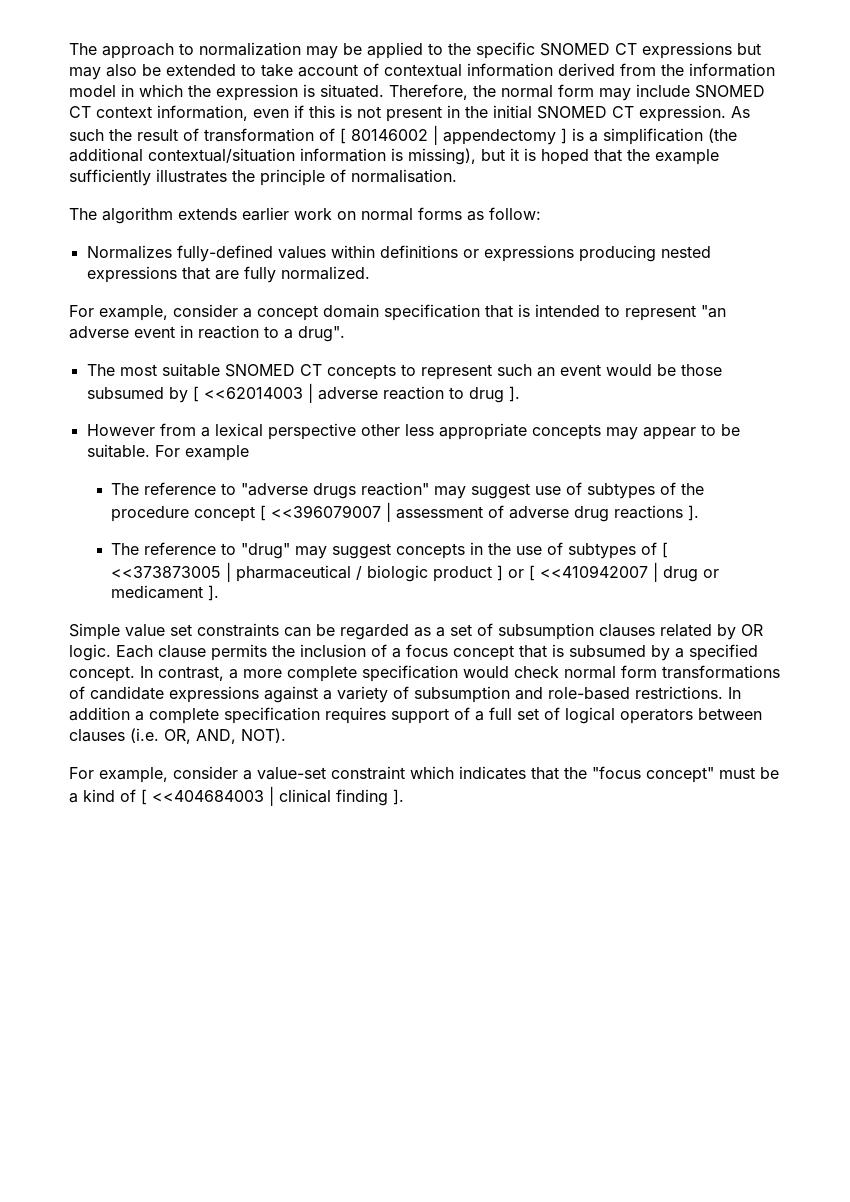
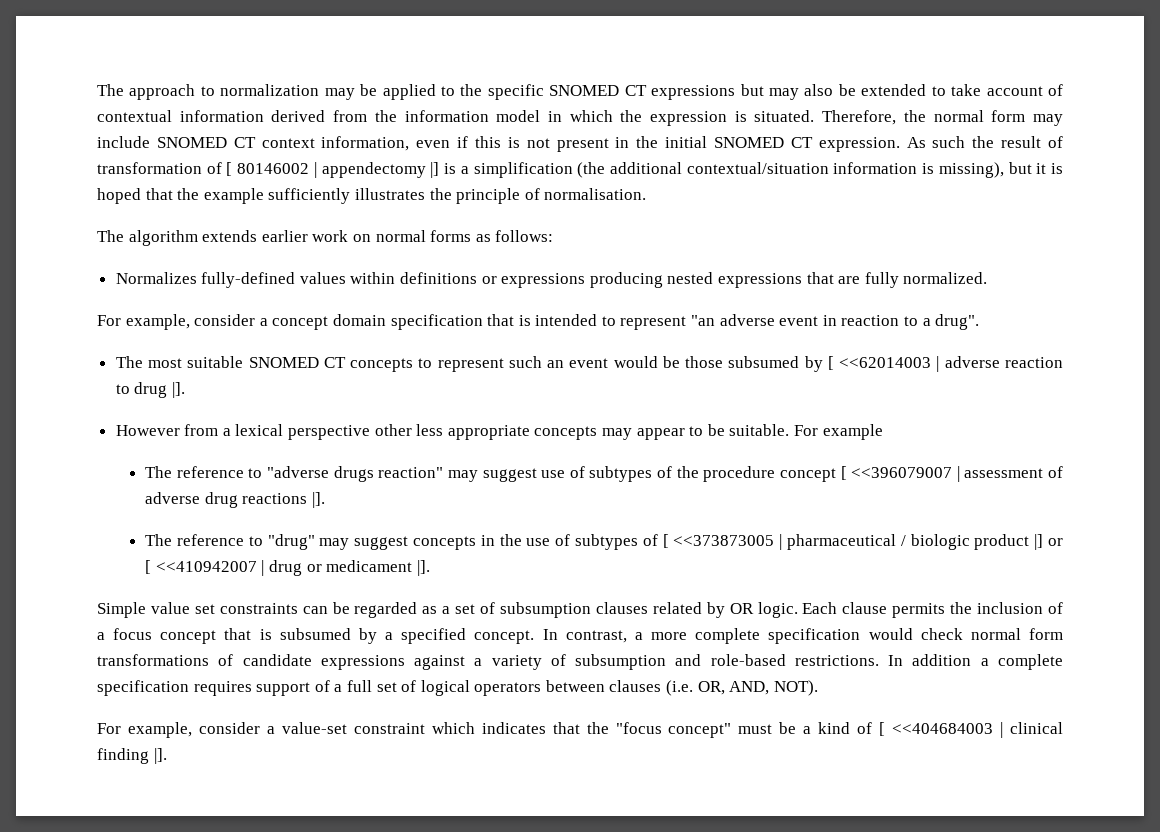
[561,128,567,144] ] -> [430,162,440,178] |]
[489,207,541,220] follow: -> [495,230,554,242] follows:
[508,386,520,402] ]. -> [171,382,185,398] |].
[688,505,700,521] ]. -> [311,492,325,508] |].
[497,565,504,581] ] -> [1034,534,1044,550] |]
[208,585,220,601] ]. -> [416,560,430,576] |].
[393,789,404,805] ]. -> [153,748,167,764] |].

